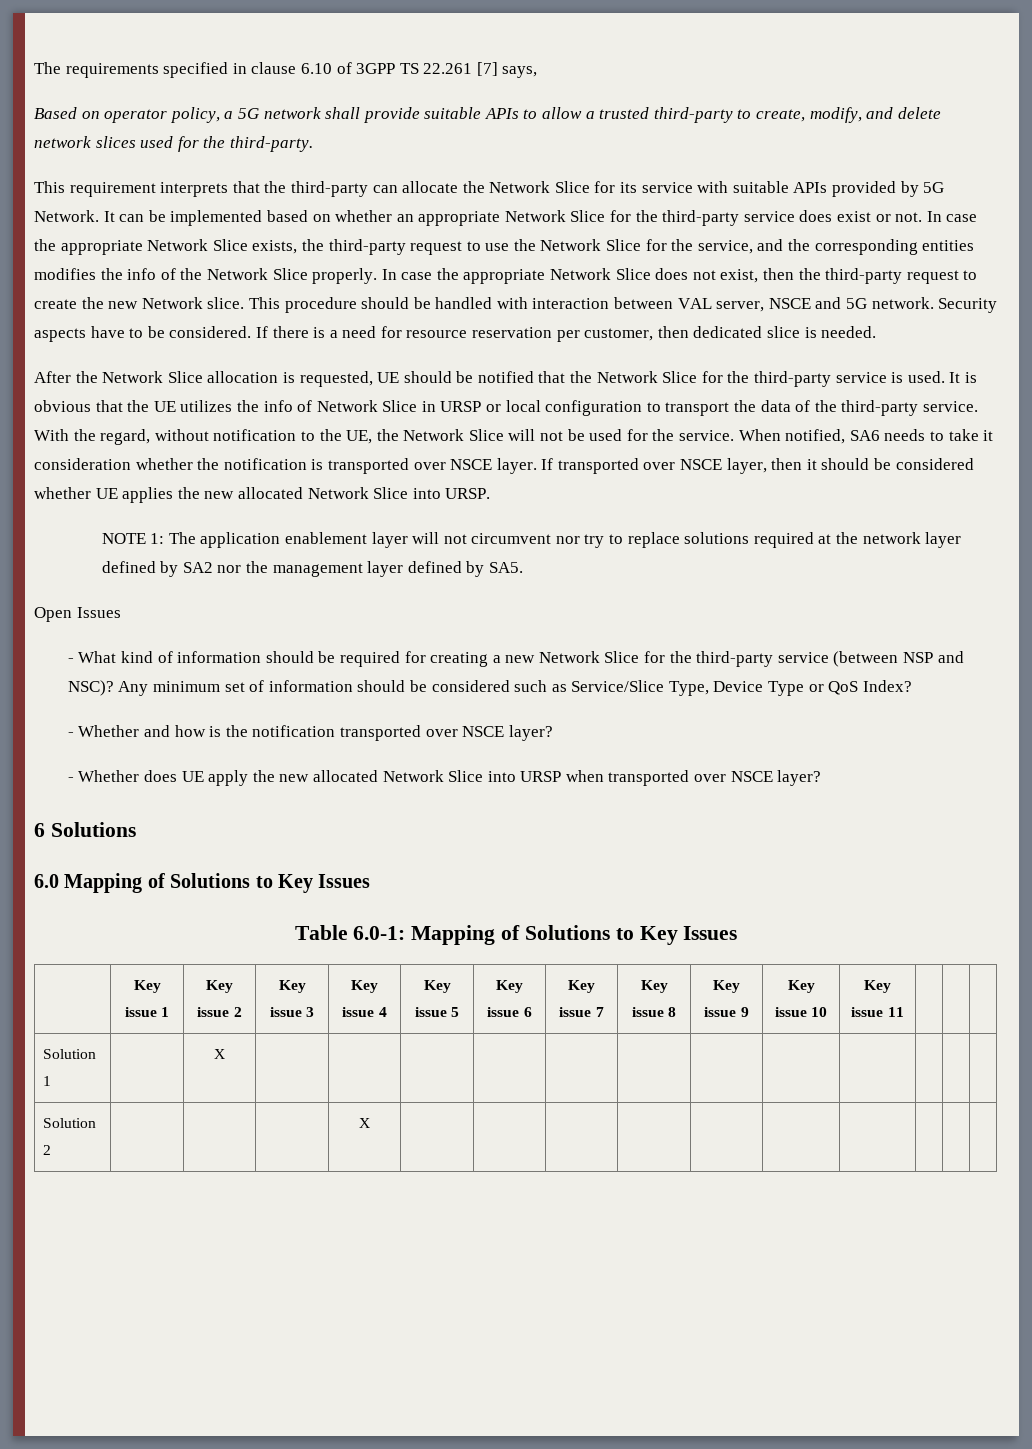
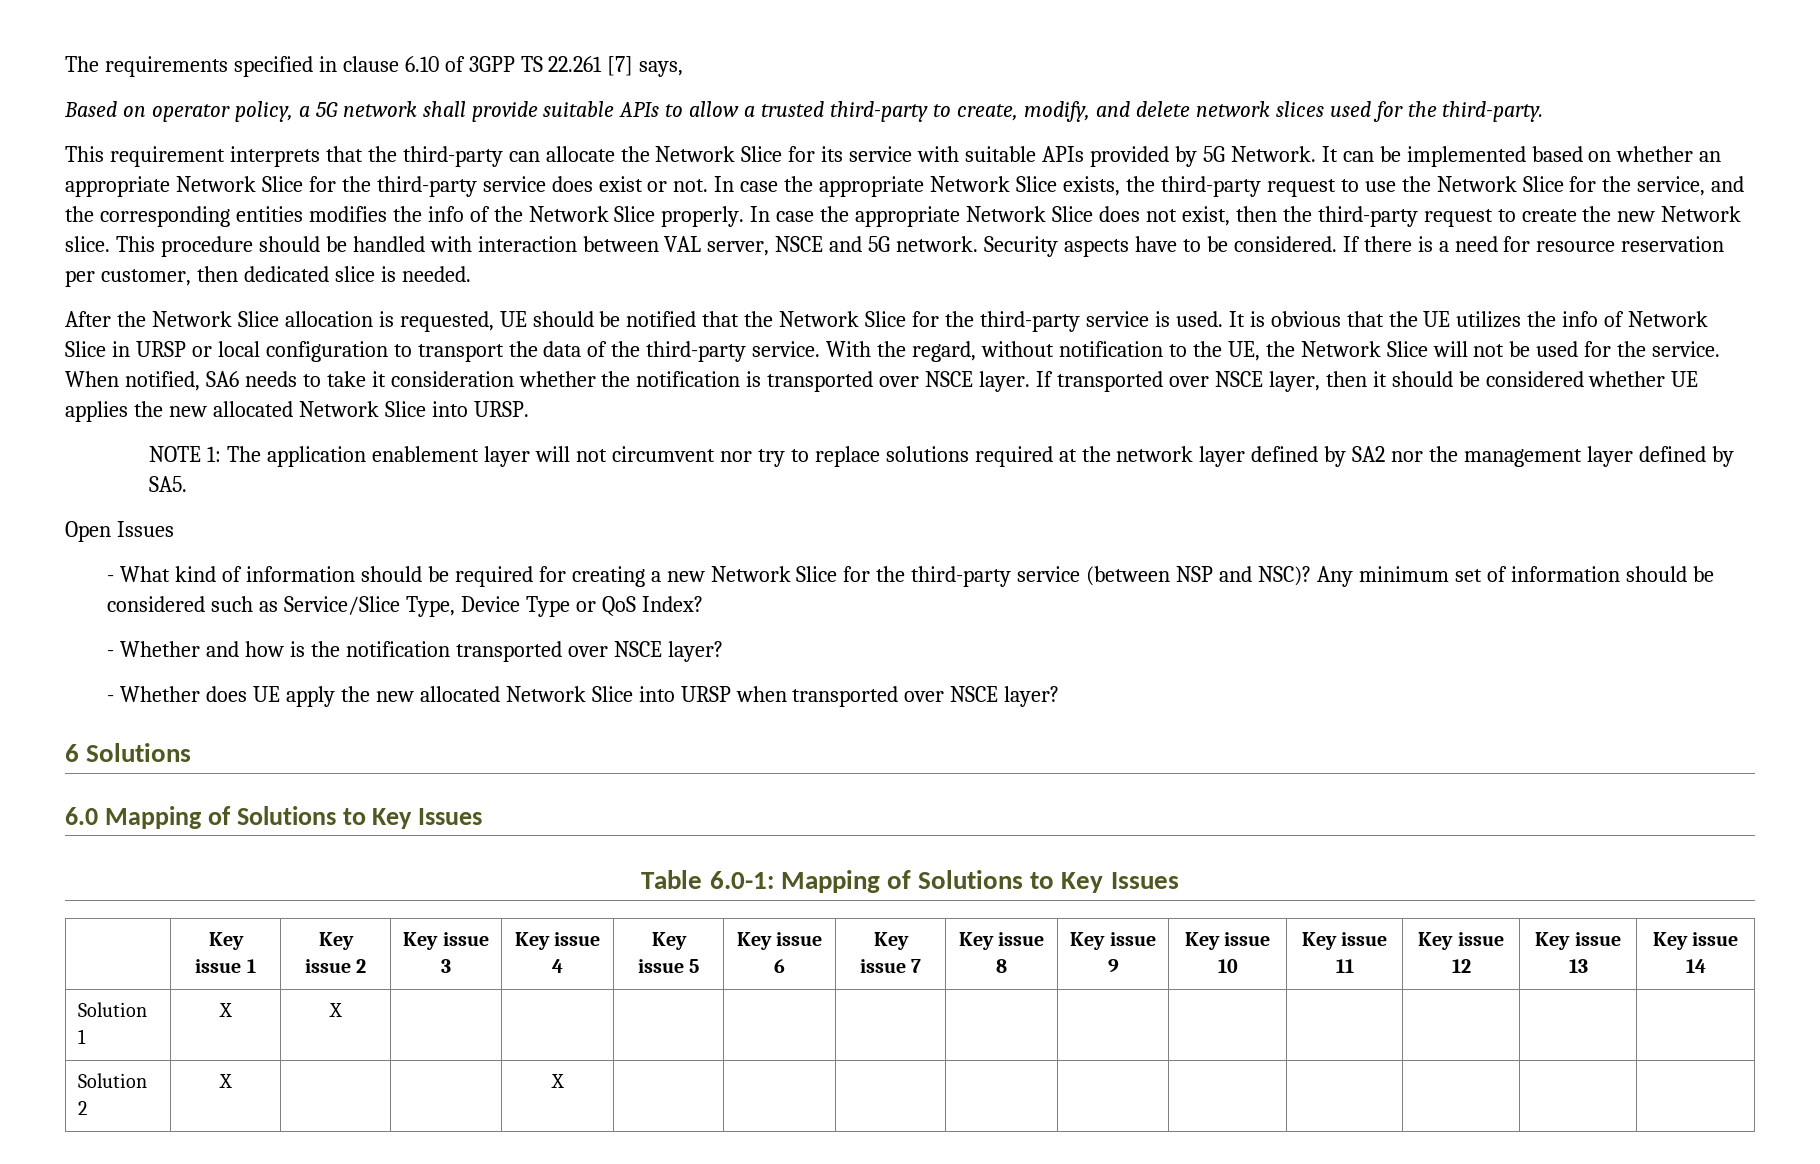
(904, 1012) | | -> [1418,932,1504,950] [1451,959,1471,973] [1535,932,1621,950] [1568,959,1588,973] [1652,932,1739,950] [1685,959,1706,973] Key issue 12 | Key issue 13 | Key issue 14
(52, 1081) none -> [219,1003,232,1017] X
(52, 1150) none -> [219,1074,232,1088] X

